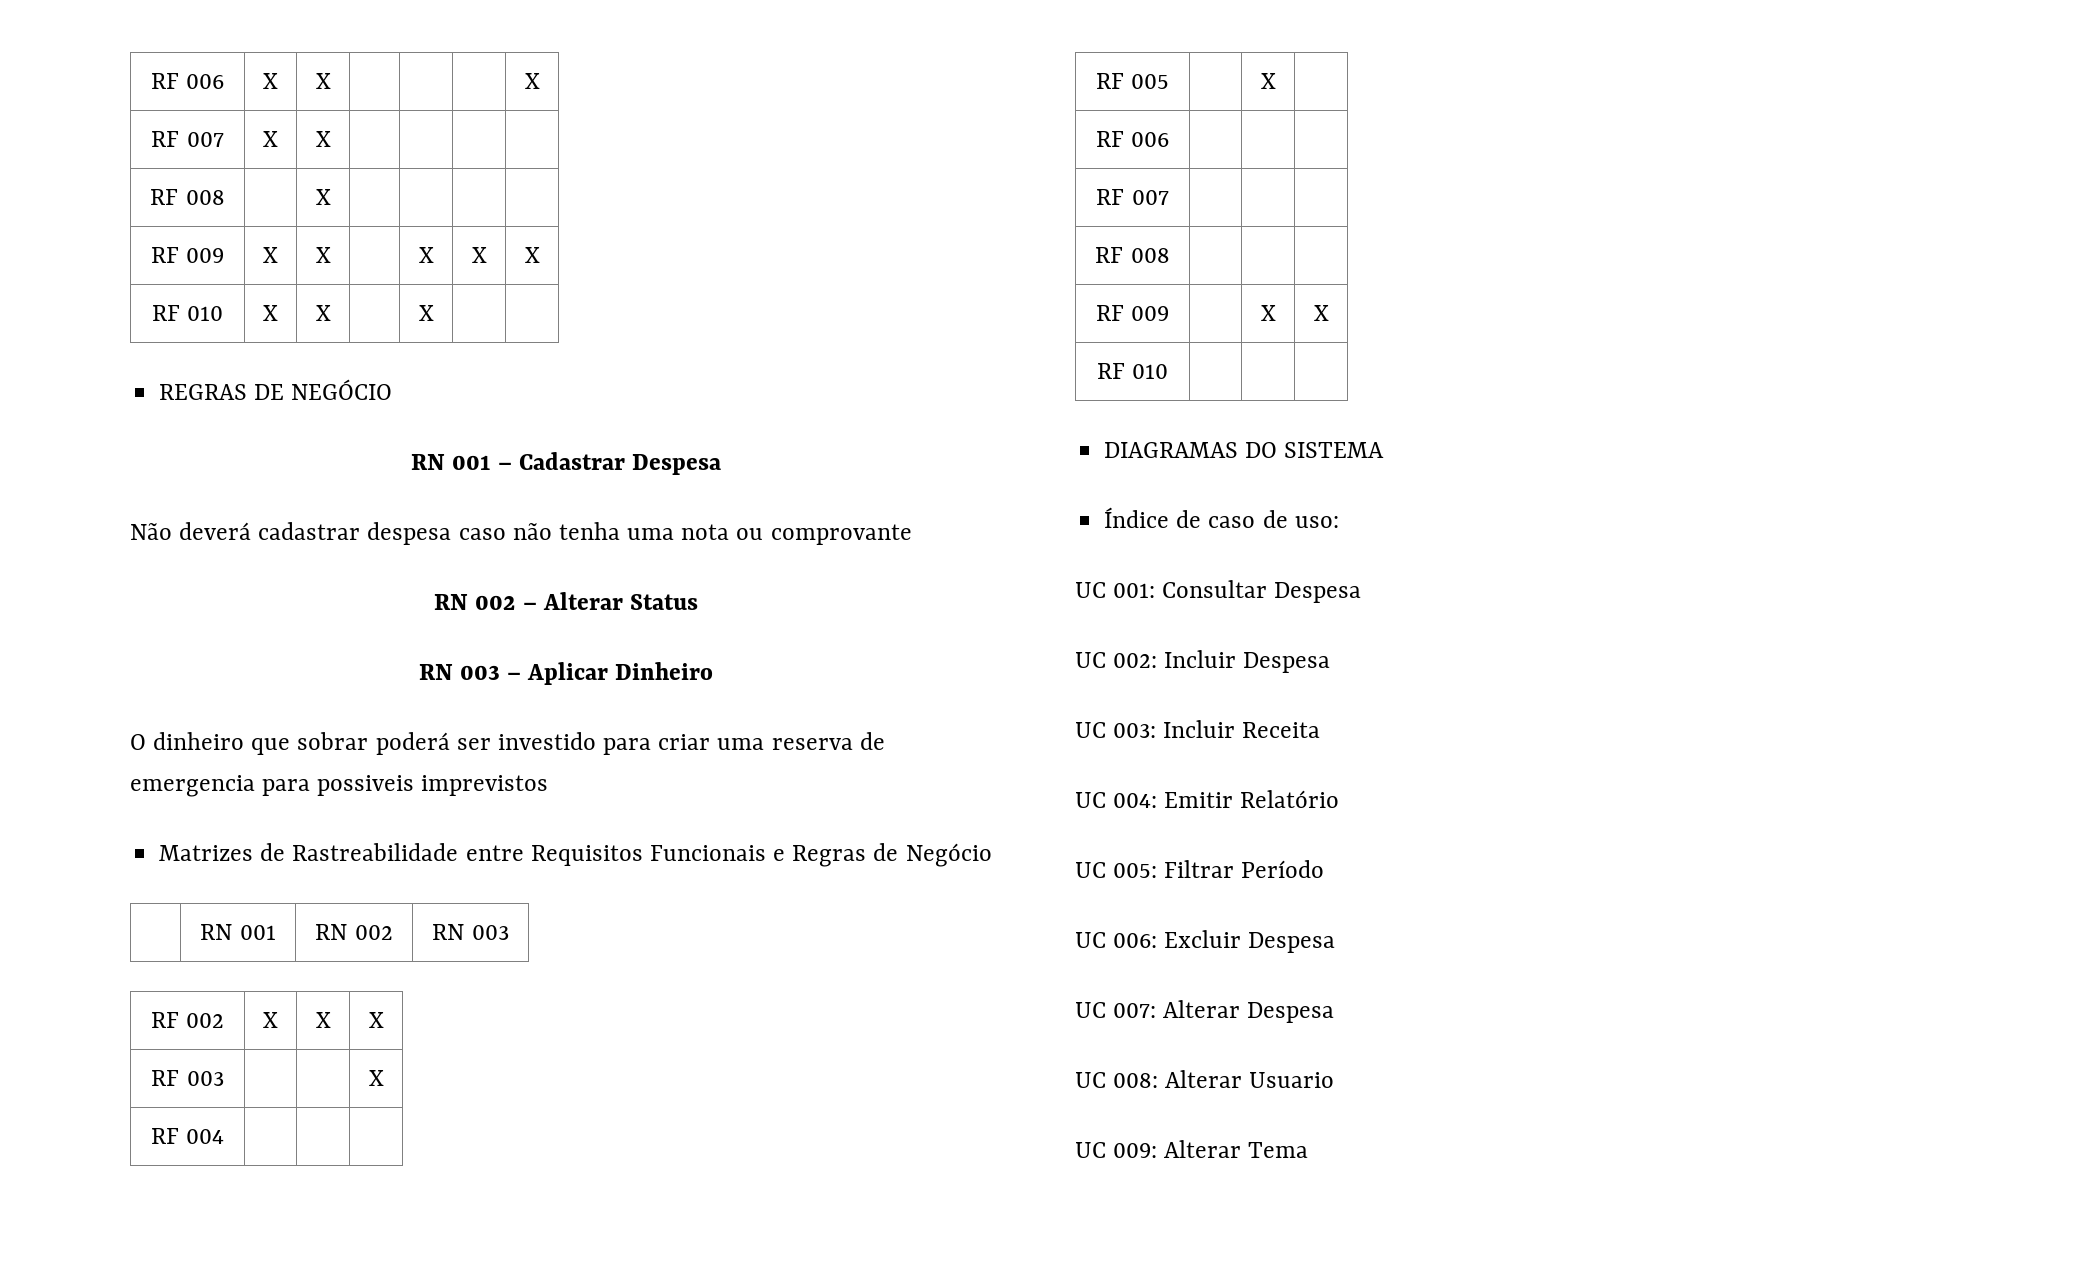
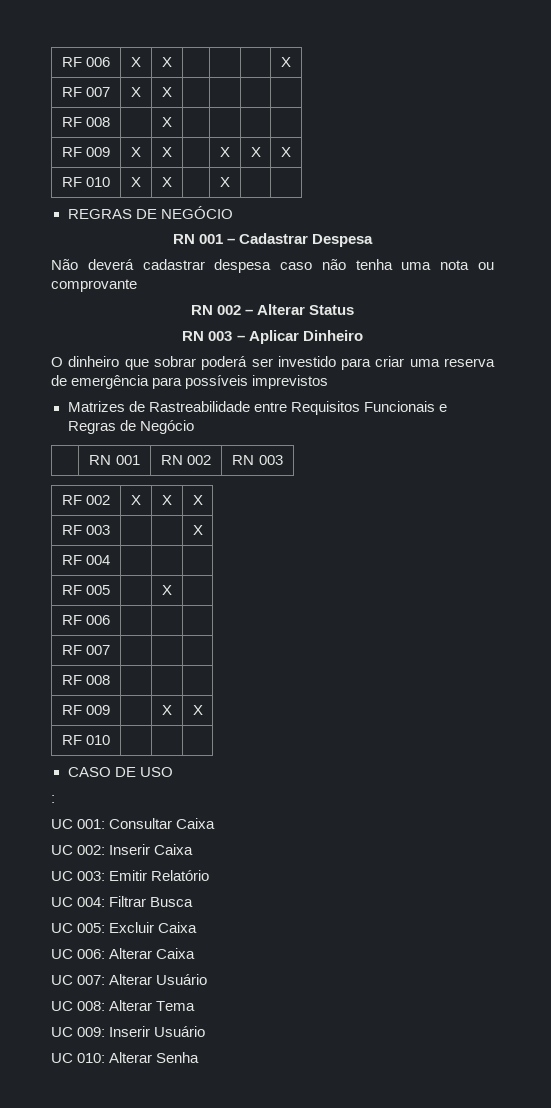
[130,775,415,797] emergencia para possiveis -> [71,375,249,389] emergência para possíveis
[1104,442,1385,458] [1104,507,1339,528] DIAGRAMAS DO SISTEMA // Índice de caso de uso: -> [67,767,173,777] [51,795,55,803] CASO DE USO // :
[1274,582,1362,603] Despesa -> [176,818,216,829] Caixa
[1164,650,1331,673] Incluir Despesa -> [109,844,194,855] Inserir Caixa
[1163,720,1321,738] [1075,790,1340,808] Incluir Receita // UC 004: Emitir Relatório -> [109,870,210,881] [51,896,194,907] Emitir Relatório // UC 004: Filtrar Busca
[1164,860,1325,878] Filtrar Período -> [109,922,198,933] Excluir Caixa
[1164,930,1336,953] Excluir Despesa -> [109,948,196,959] Alterar Caixa
[1247,1002,1335,1023] Despesa -> [156,974,208,985] Usuário
[1249,1072,1335,1088] Usuario -> [156,1001,196,1011] Tema
[1164,1140,1309,1158] Alterar Tema -> [109,1026,206,1037] [51,1052,200,1063] Inserir Usuário // UC 010: Alterar Senha

